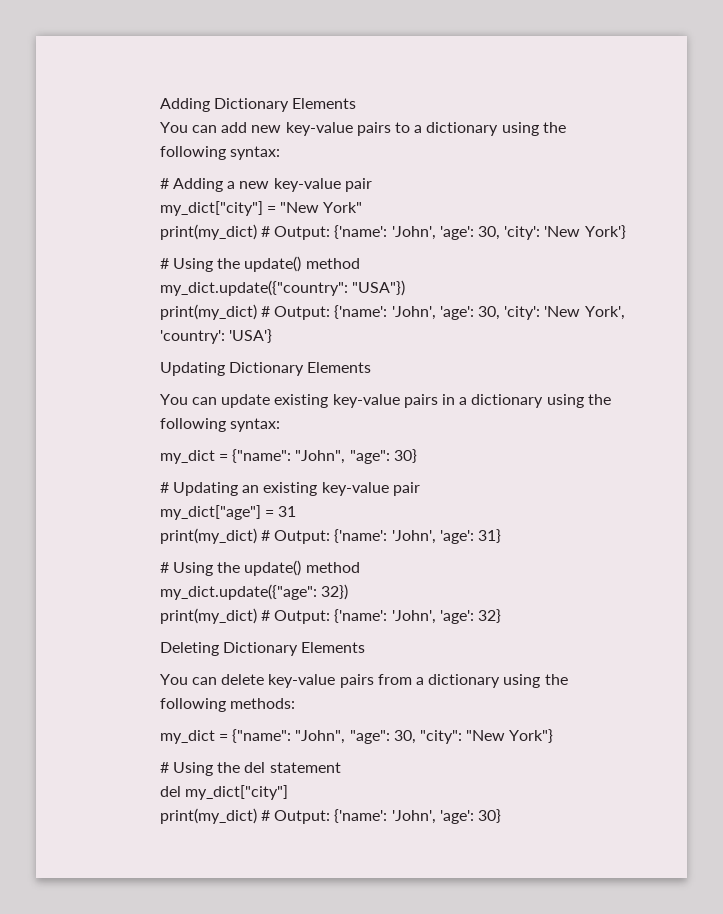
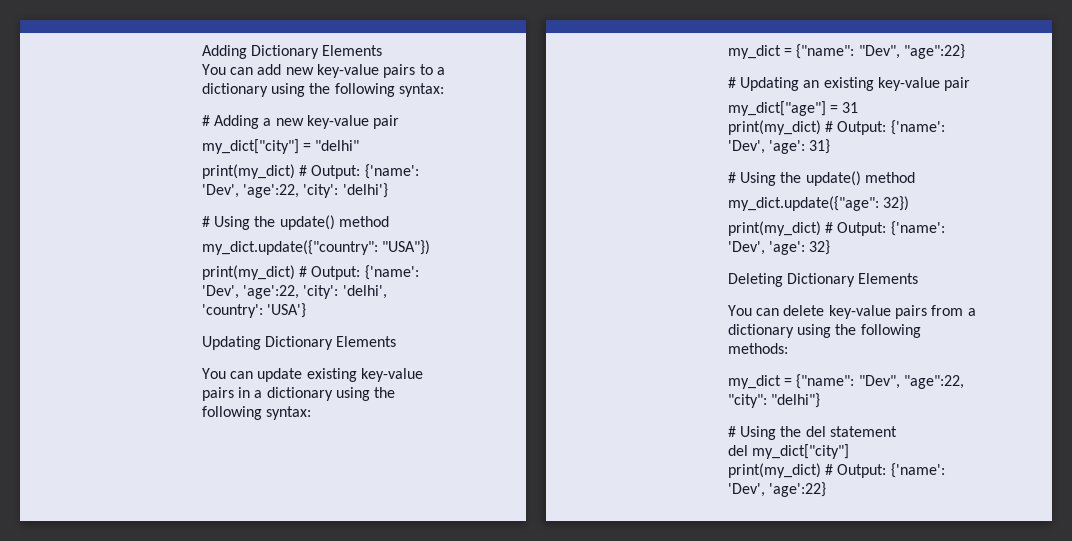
[280,202,363,213] [159,224,626,240] "New York" // print(my_dict) # Output: {'name': 'John', 'age': 30, 'city': 'New York'} -> [315,140,360,151] [201,164,419,179] [201,183,388,198] "delhi" // print(my_dict) # Output: {'name': 'Dev', 'age':22, 'city': 'delhi'}
[391,306,625,320] 'John', 'age': 30, 'city': 'New York', -> [201,285,387,299] 'Dev', 'age':22, 'city': 'delhi',
[295,449,417,464] "John", "age": 30} -> [858,44,966,59] "Dev", "age":22}
[391,530,436,544] 'John', -> [727,140,765,154] 'Dev',
[391,610,436,624] 'John', -> [727,241,765,255] 'Dev',
[295,729,554,744] "John", "age": 30, "city": "New York"} -> [858,375,965,389] [727,393,821,408] "Dev", "age":22, "city": "delhi"}
[391,809,501,824] 'John', 'age': 30} -> [727,482,827,497] 'Dev', 'age':22}

